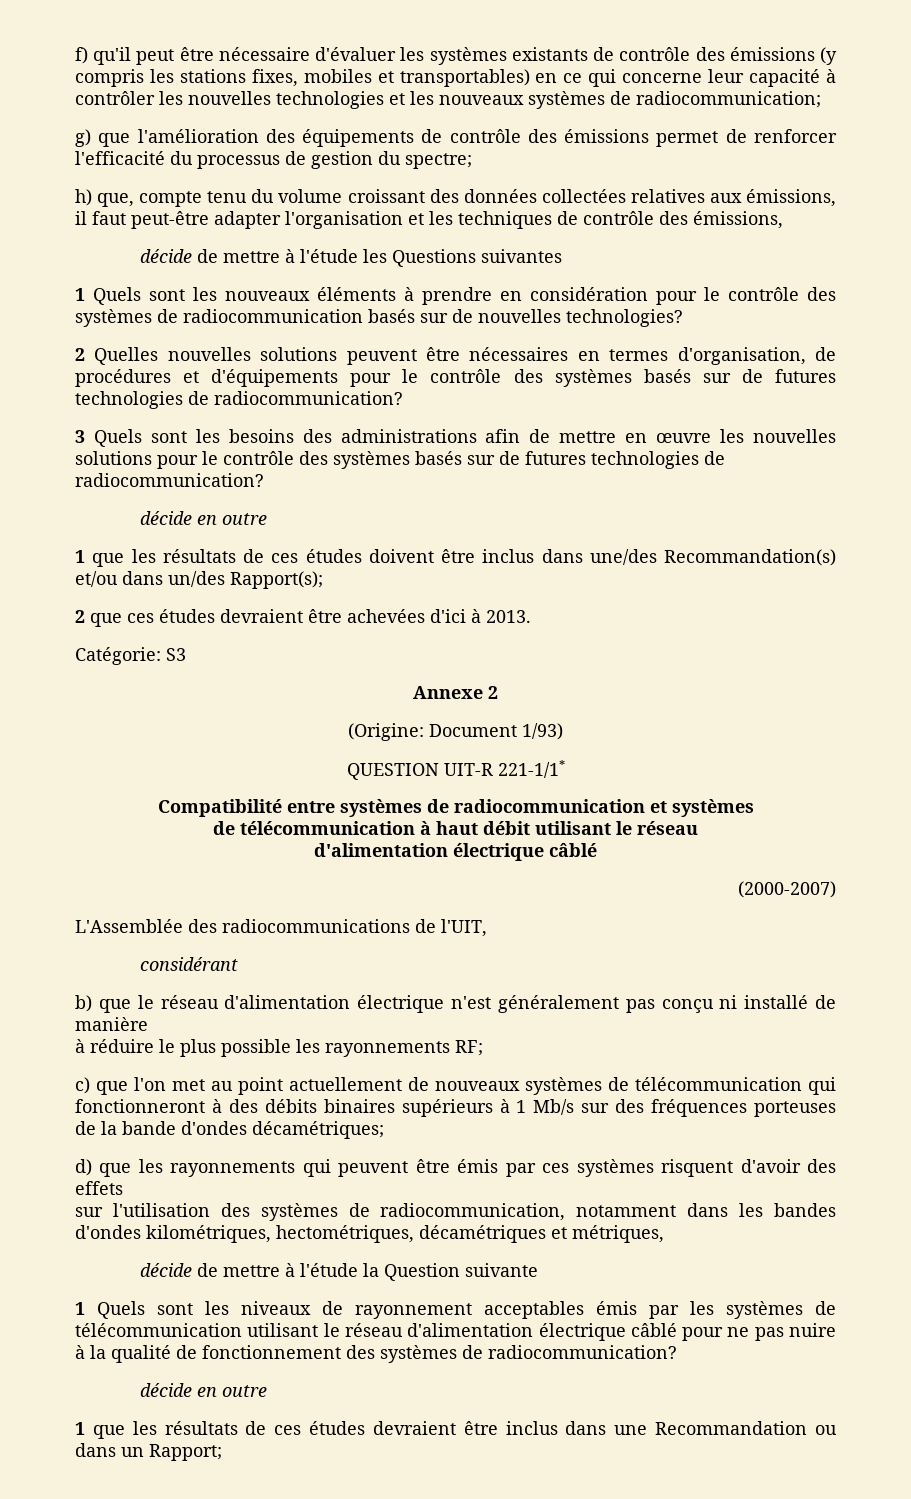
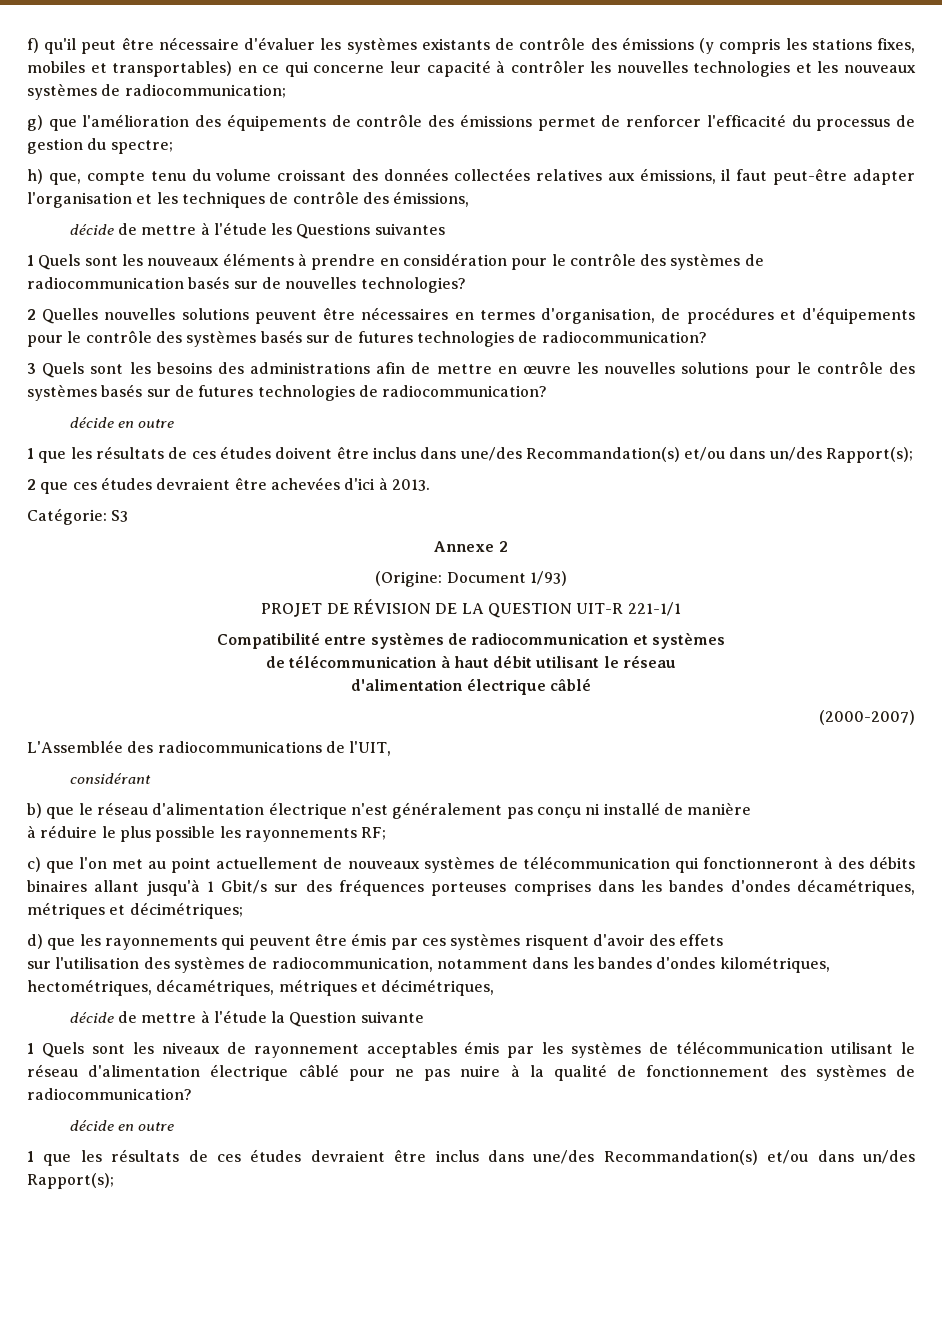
(563, 731) none -> [261,599,484,617] PROJET DE RÉVISION DE LA
[497,760,565,778] 221-1/1* -> [627,602,681,616] 221-1/1
[401,1099,836,1117] [75,1121,384,1139] supérieurs à 1 Mb/s sur des fréquences porteuses de la bande d'ondes décamétriques; -> [94,879,916,896] [27,902,243,919] allant jusqu'à 1 Gbit/s sur des fréquences porteuses comprises dans les bandes d'ondes décamétriques, métriques et décimétriques;
[419,1225,664,1243] décamétriques et métriques, -> [156,979,495,996] décamétriques, métriques et décimétriques,
[614,1421,837,1435] [75,1443,222,1461] une Recommandation ou dans un Rapport; -> [533,1150,915,1165] [27,1173,114,1189] une/des Recommandation(s) et/ou dans un/des Rapport(s);

